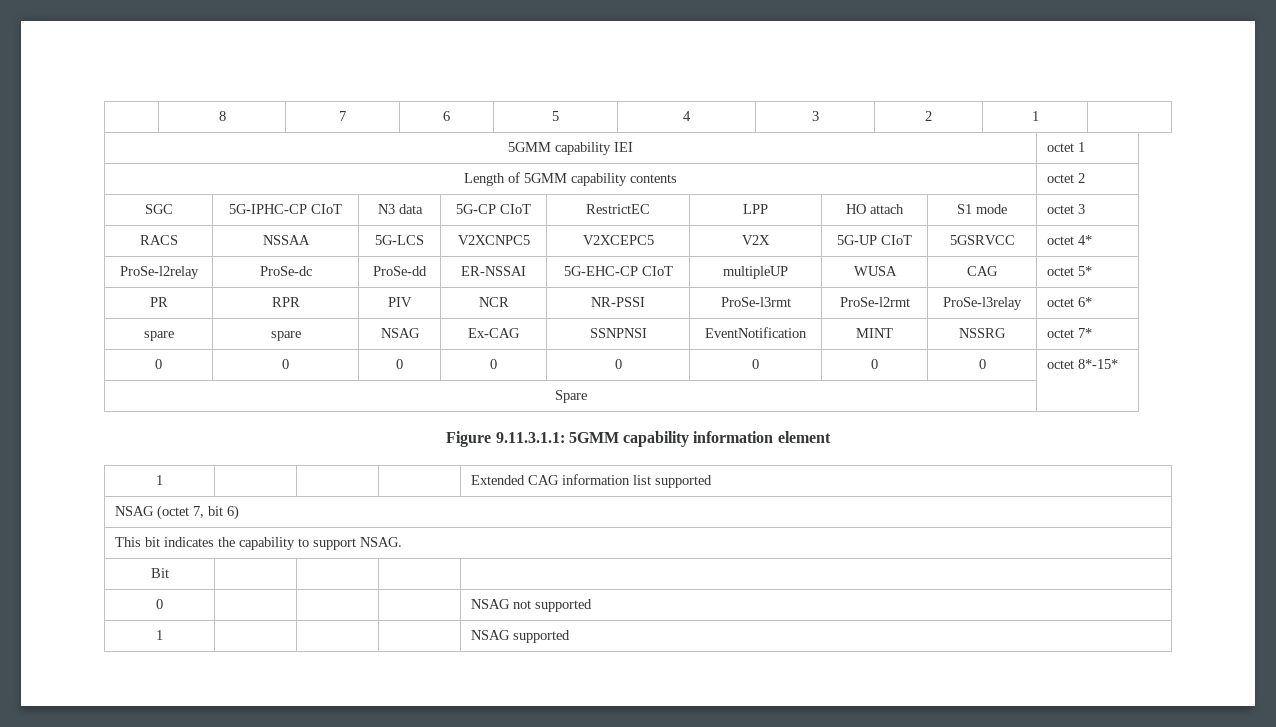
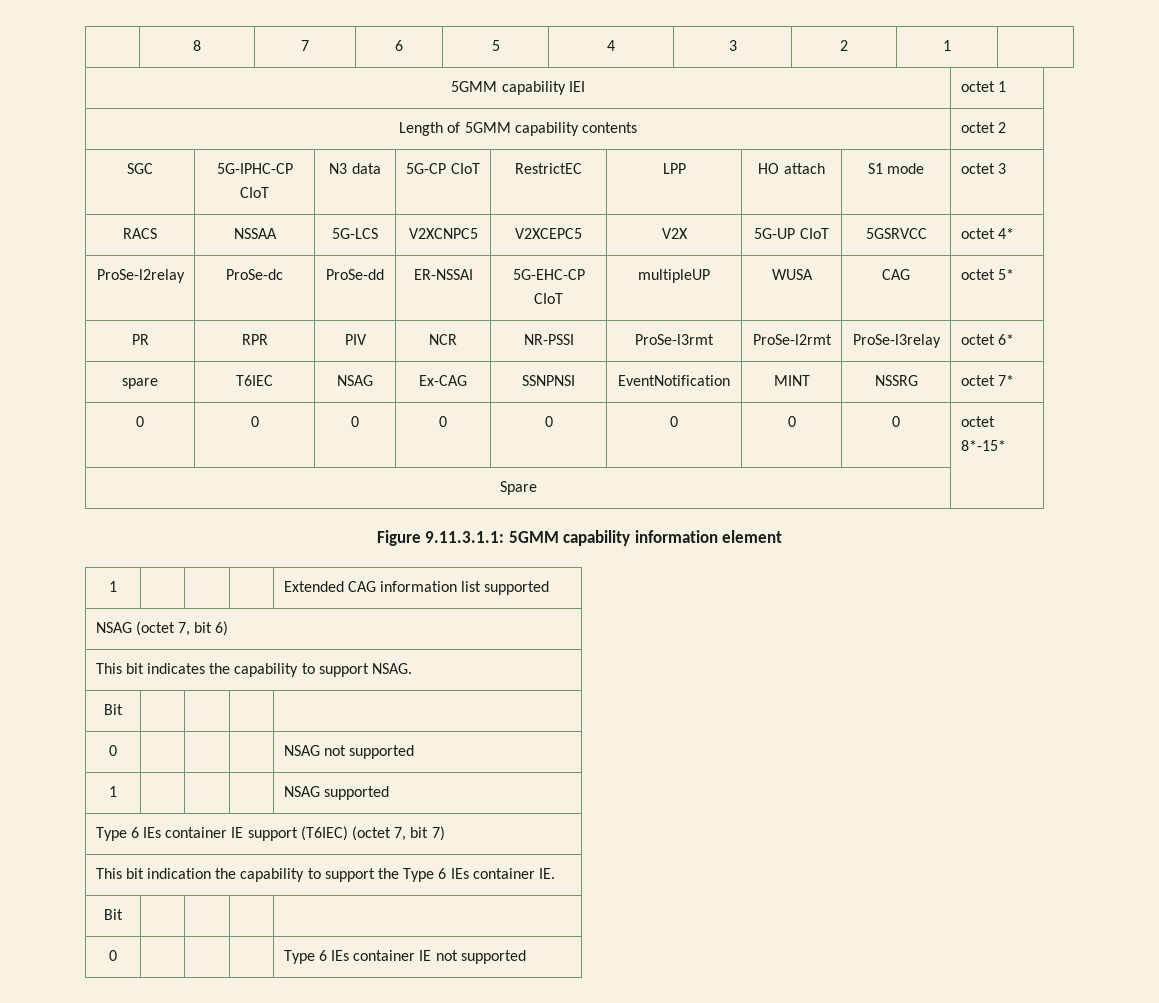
[270,331,301,341] spare -> [236,375,273,386] T6IEC
(571, 636) none -> [95,826,445,841] [95,868,555,882] [104,909,123,920] [109,950,117,961] [283,950,526,964] // Type 6 IEs container IE support (T6IEC) (octet 7, bit 7) // This bit indication the capability to support the Type 6 IEs container IE. // Bit | | | | // 0 | | | | Type 6 IEs container IE not supported

